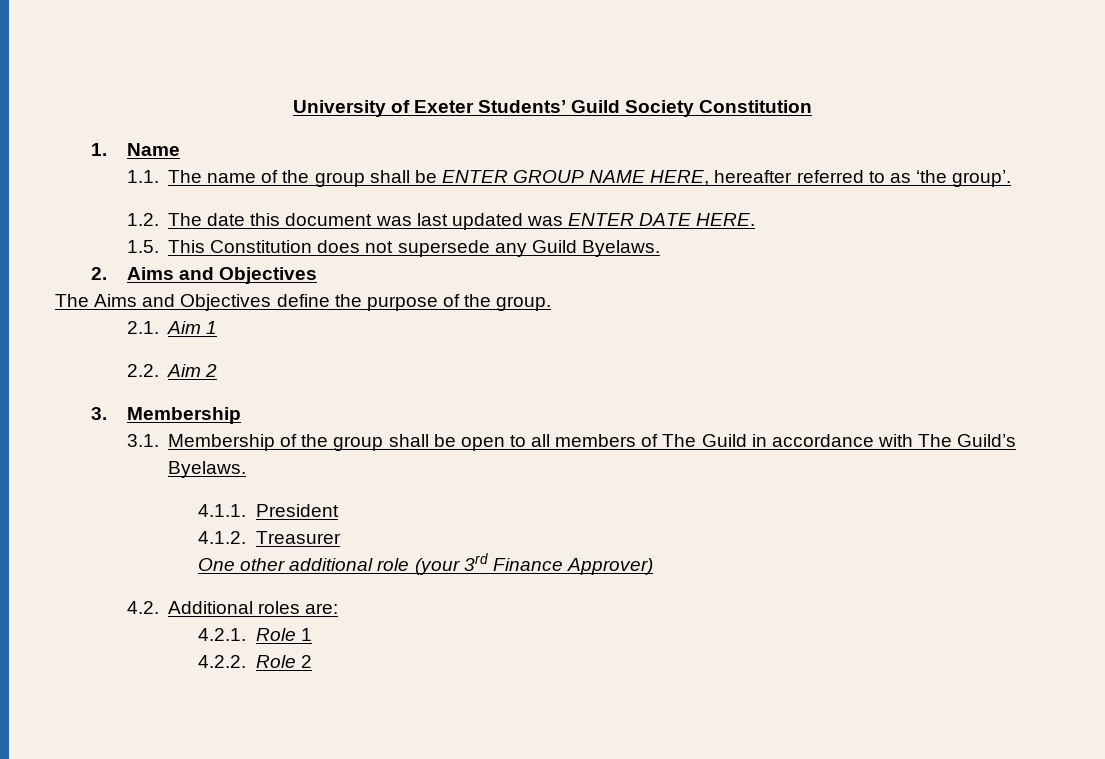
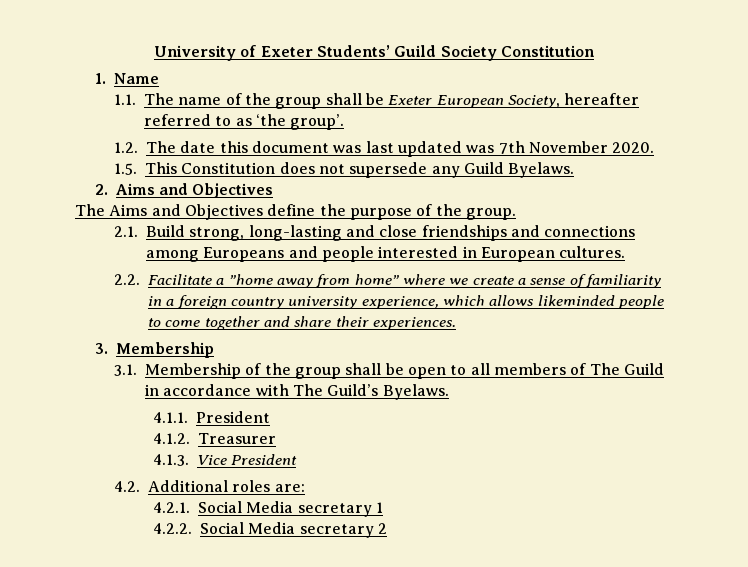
[441,170,710,186] ENTER GROUP NAME HERE, -> [388,95,560,108] Exeter European Society,
[568,213,756,226] ENTER DATE HERE. -> [498,141,655,154] 7th November 2020.
[167,321,218,334] [126,364,218,377] Aim 1 // 2.2. Aim 2 -> [146,225,636,241] [146,246,626,262] [114,274,661,288] [148,295,664,309] [148,316,456,330] Build strong, long-lasting and close friendships and connections among Europeans and people interested in European cultures. // 2.2. Facilitate a ”home away from home” where we create a sense of familiarity in a foreign country university experience, which allows likeminded people to come together and share their experiences.
[198,553,653,575] One other additional role (your 3rd Finance Approver) -> [153,454,298,466] 4.1.3. Vice President
[255,628,296,641] Role -> [198,501,372,517] Social Media secretary
[255,655,296,668] Role -> [200,522,374,538] Social Media secretary

